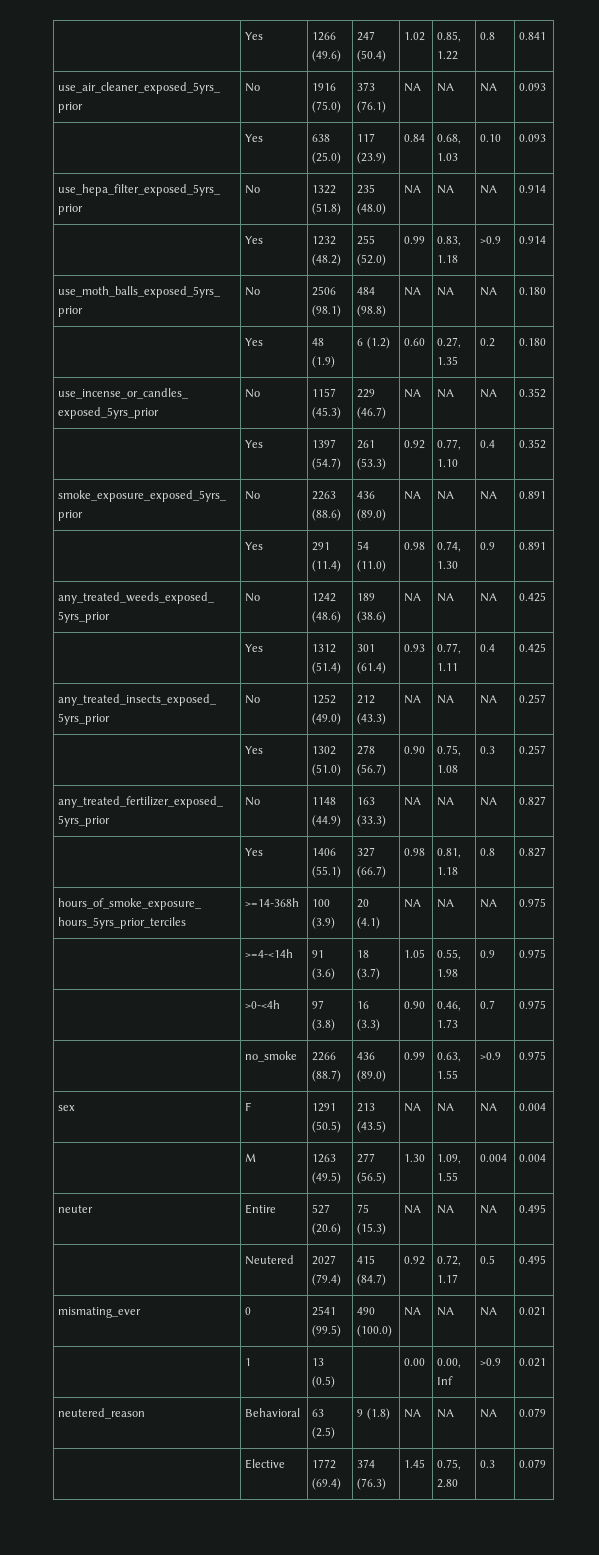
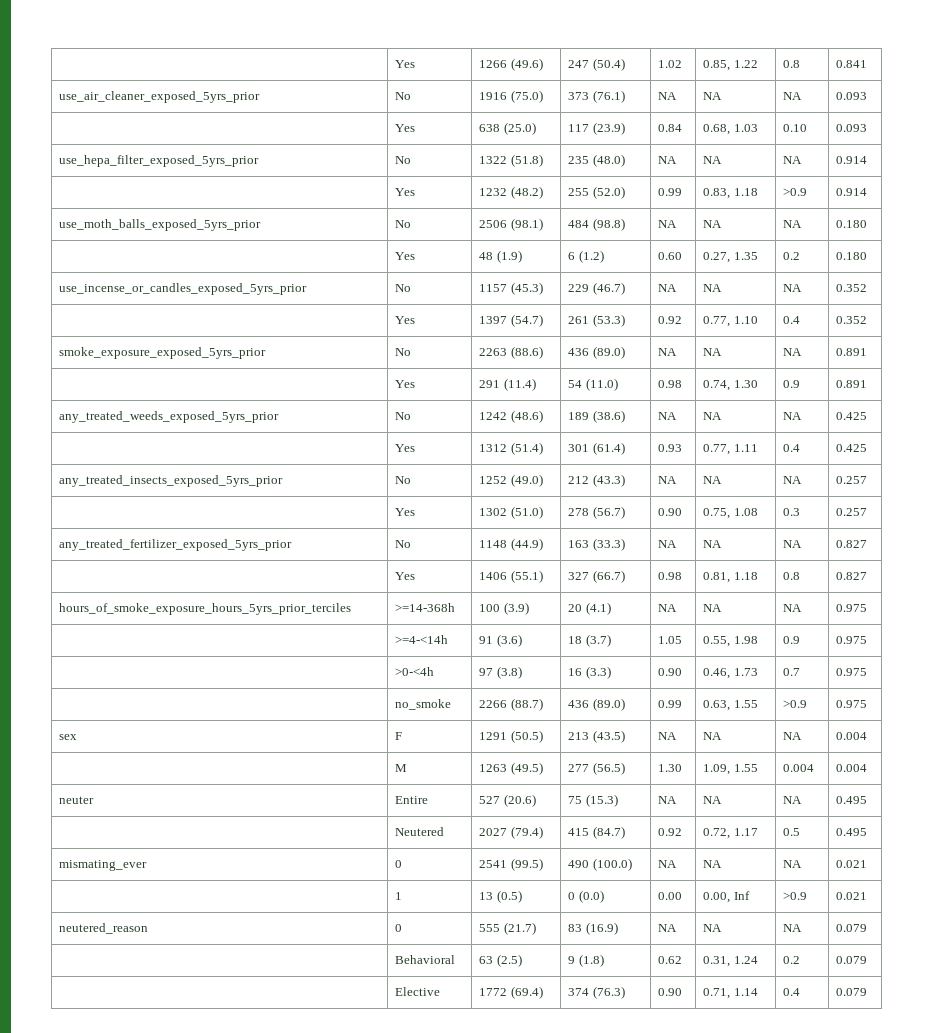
(336, 1382) none -> [568,890,604,903] 0 (0.0)
(146, 1413) none -> [395,924,403,932] [479,922,536,935] [568,922,618,935] [658,924,678,932] [703,924,723,932] [783,924,803,932] [836,924,868,932] | 0 | 555 (21.7) | 83 (16.9) | NA | NA | NA | 0.079 //
[404,1409,422,1418] [437,1409,455,1418] [480,1409,498,1418] NA | NA | NA -> [658,956,683,964] [703,956,758,967] [783,956,801,964] 0.62 | 0.31, 1.24 | 0.2
[404,1459,426,1468] [437,1459,462,1470] [437,1479,459,1488] [480,1460,496,1468] 1.45 | 0.75, 2.80 | 0.3 -> [658,988,683,996] [703,988,758,999] [783,988,801,996] 0.90 | 0.71, 1.14 | 0.4

